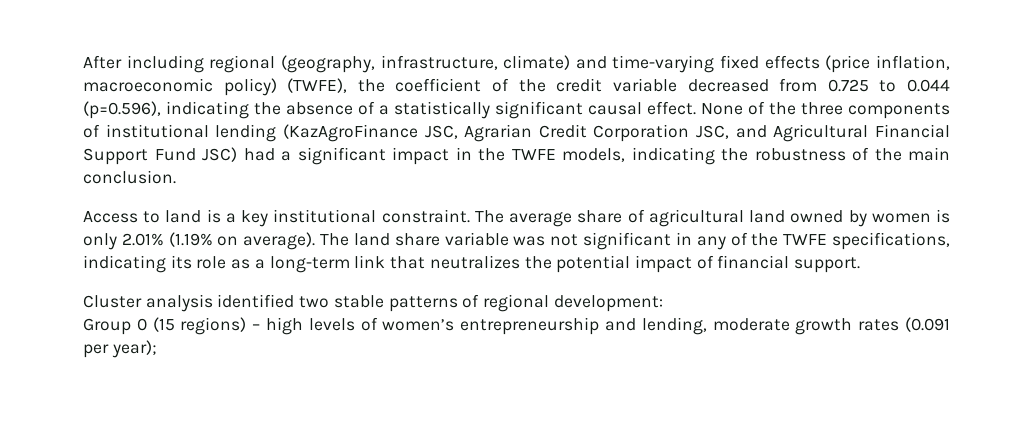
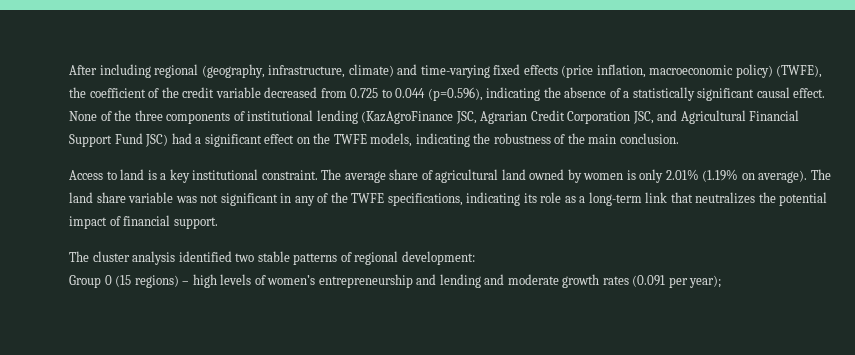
[392,147,472,165] impact in -> [264,134,310,144] effect on
[83,295,142,308] Cluster -> [69,251,130,262] The cluster
[641,317,707,335] lending, -> [439,274,505,288] lending and

